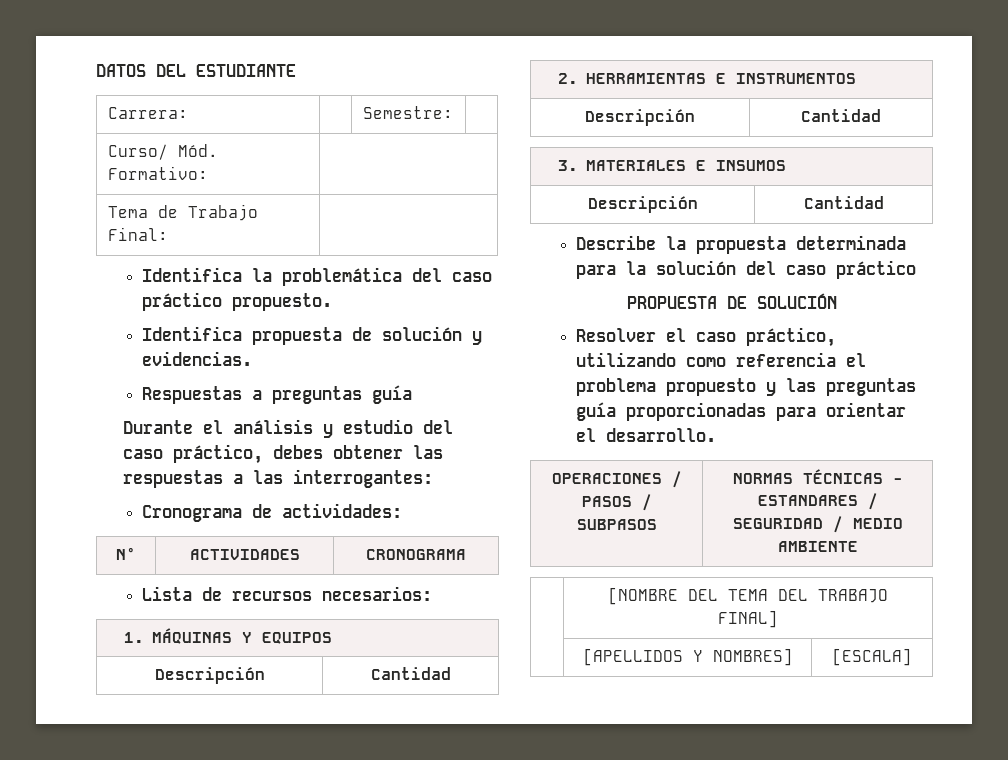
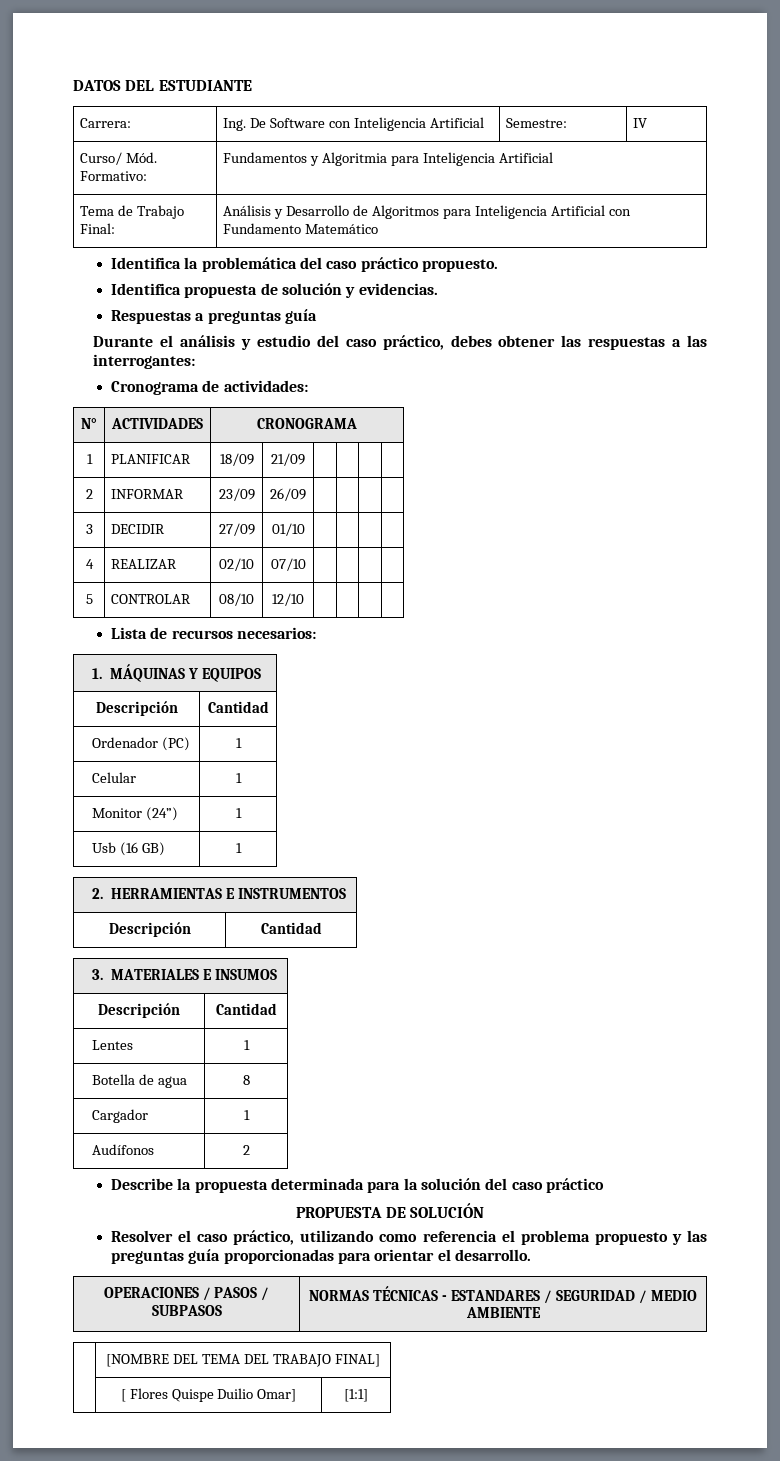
(188, 113) none -> [223,117,484,131] Ing. De Software con Inteligencia Artificial
(453, 112) none -> [633,118,648,128] IV
[107,204,258,221] [107,227,168,241] // Tema de Trabajo Final: | -> [223,152,553,166] [80,205,185,219] [80,223,116,234] [223,205,631,219] [223,223,379,234] Fundamentos y Algoritmia para Inteligencia Artificial // Tema de Trabajo Final: | Análisis y Desarrollo de Algoritmos para Inteligencia Artificial con Fundamento Matemático
(466, 554) none -> [86,454,93,464] [111,454,192,464] [219,453,254,466] [271,453,305,466] [85,489,93,499] [111,489,185,499] [218,488,255,501] [270,488,306,501] [85,524,93,534] [111,524,166,534] [218,523,255,536] [271,523,305,536] [85,559,94,569] [111,559,178,569] [219,558,254,571] [270,558,306,571] [85,594,93,604] [111,594,192,604] [219,593,254,606] [272,593,304,606] // 1 | PLANIFICAR | 18/09 | 21/09 | | | | // 2 | INFORMAR | 23/09 | 26/09 | | | | // 3 | DECIDIR | 27/09 | 01/10 | | | | // 4 | REALIZAR | 02/10 | 07/10 | | | | // 5 | CONTROLAR | 08/10 | 12/10 | | | |
(451, 673) none -> [92,737,191,751] [235,738,242,748] [92,772,137,783] [235,773,242,783] [92,807,179,821] [235,808,242,818] [92,842,166,856] [235,843,242,853] // Ordenador (PC) | 1 // Celular | 1 // Monitor (24”) | 1 // Usb (16 GB) | 1
(884, 202) none -> [92,1040,134,1050] [243,1040,250,1050] [92,1074,188,1088] [242,1075,250,1085] [92,1109,149,1123] [243,1110,250,1120] [92,1144,155,1155] [242,1145,250,1155] // Lentes | 1 // Botella de agua | 8 // Cargador | 1 // Audífonos | 2
[582,648,793,666] [832,648,912,666] [APELLIDOS Y NOMBRES] | [ESCALA] -> [120,1388,297,1402] [344,1389,368,1402] [ Flores Quispe Duilio Omar] | [1:1]

